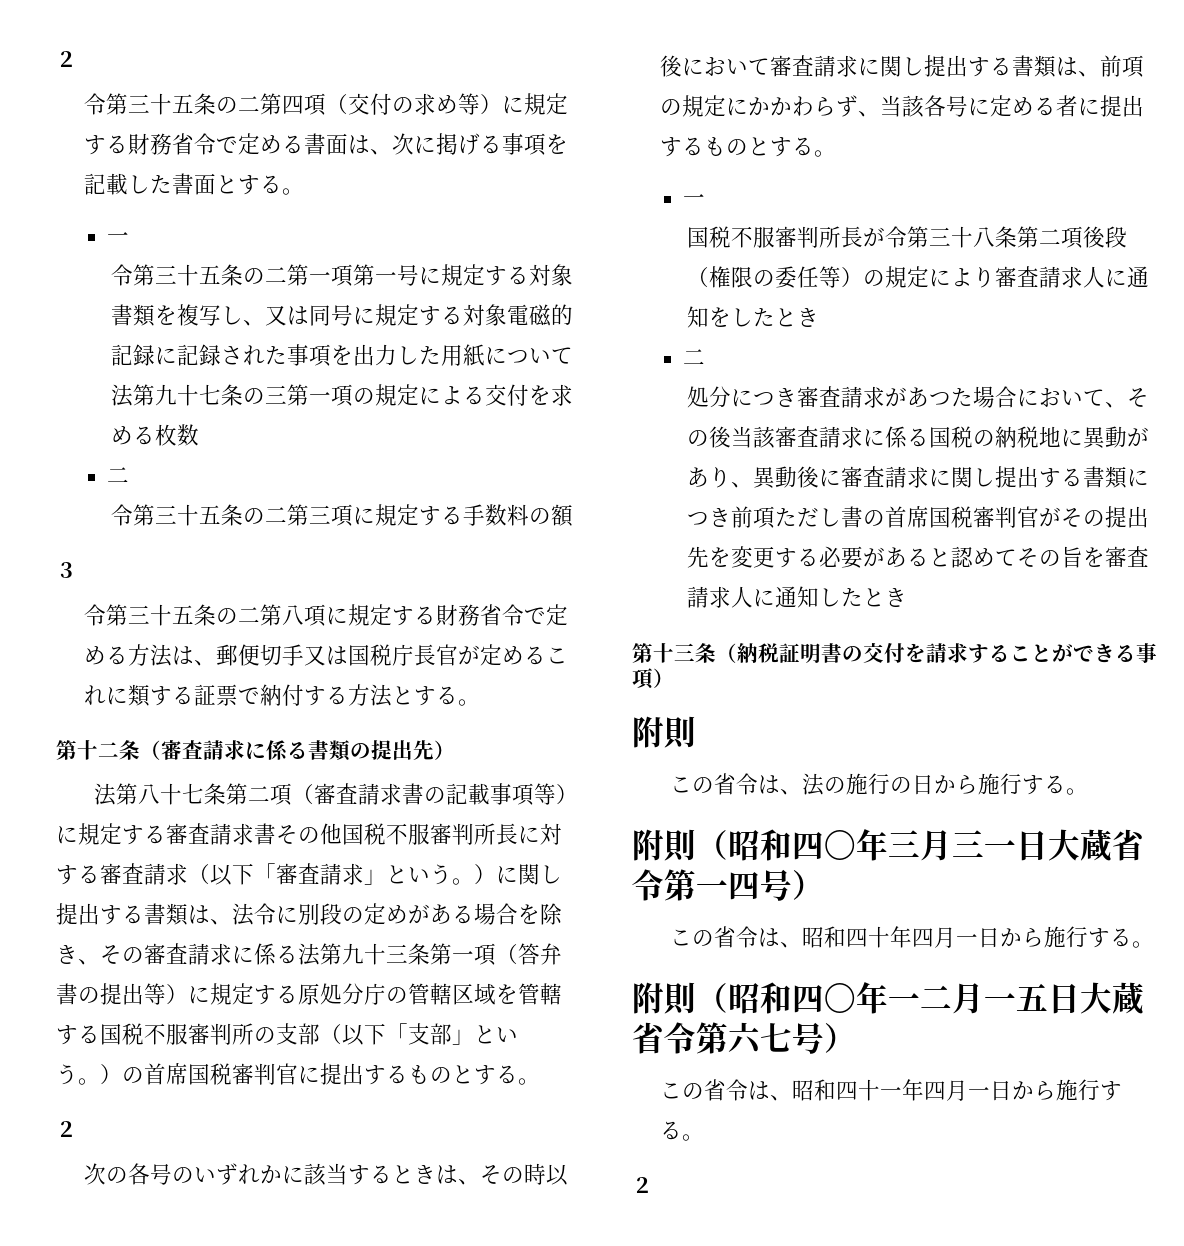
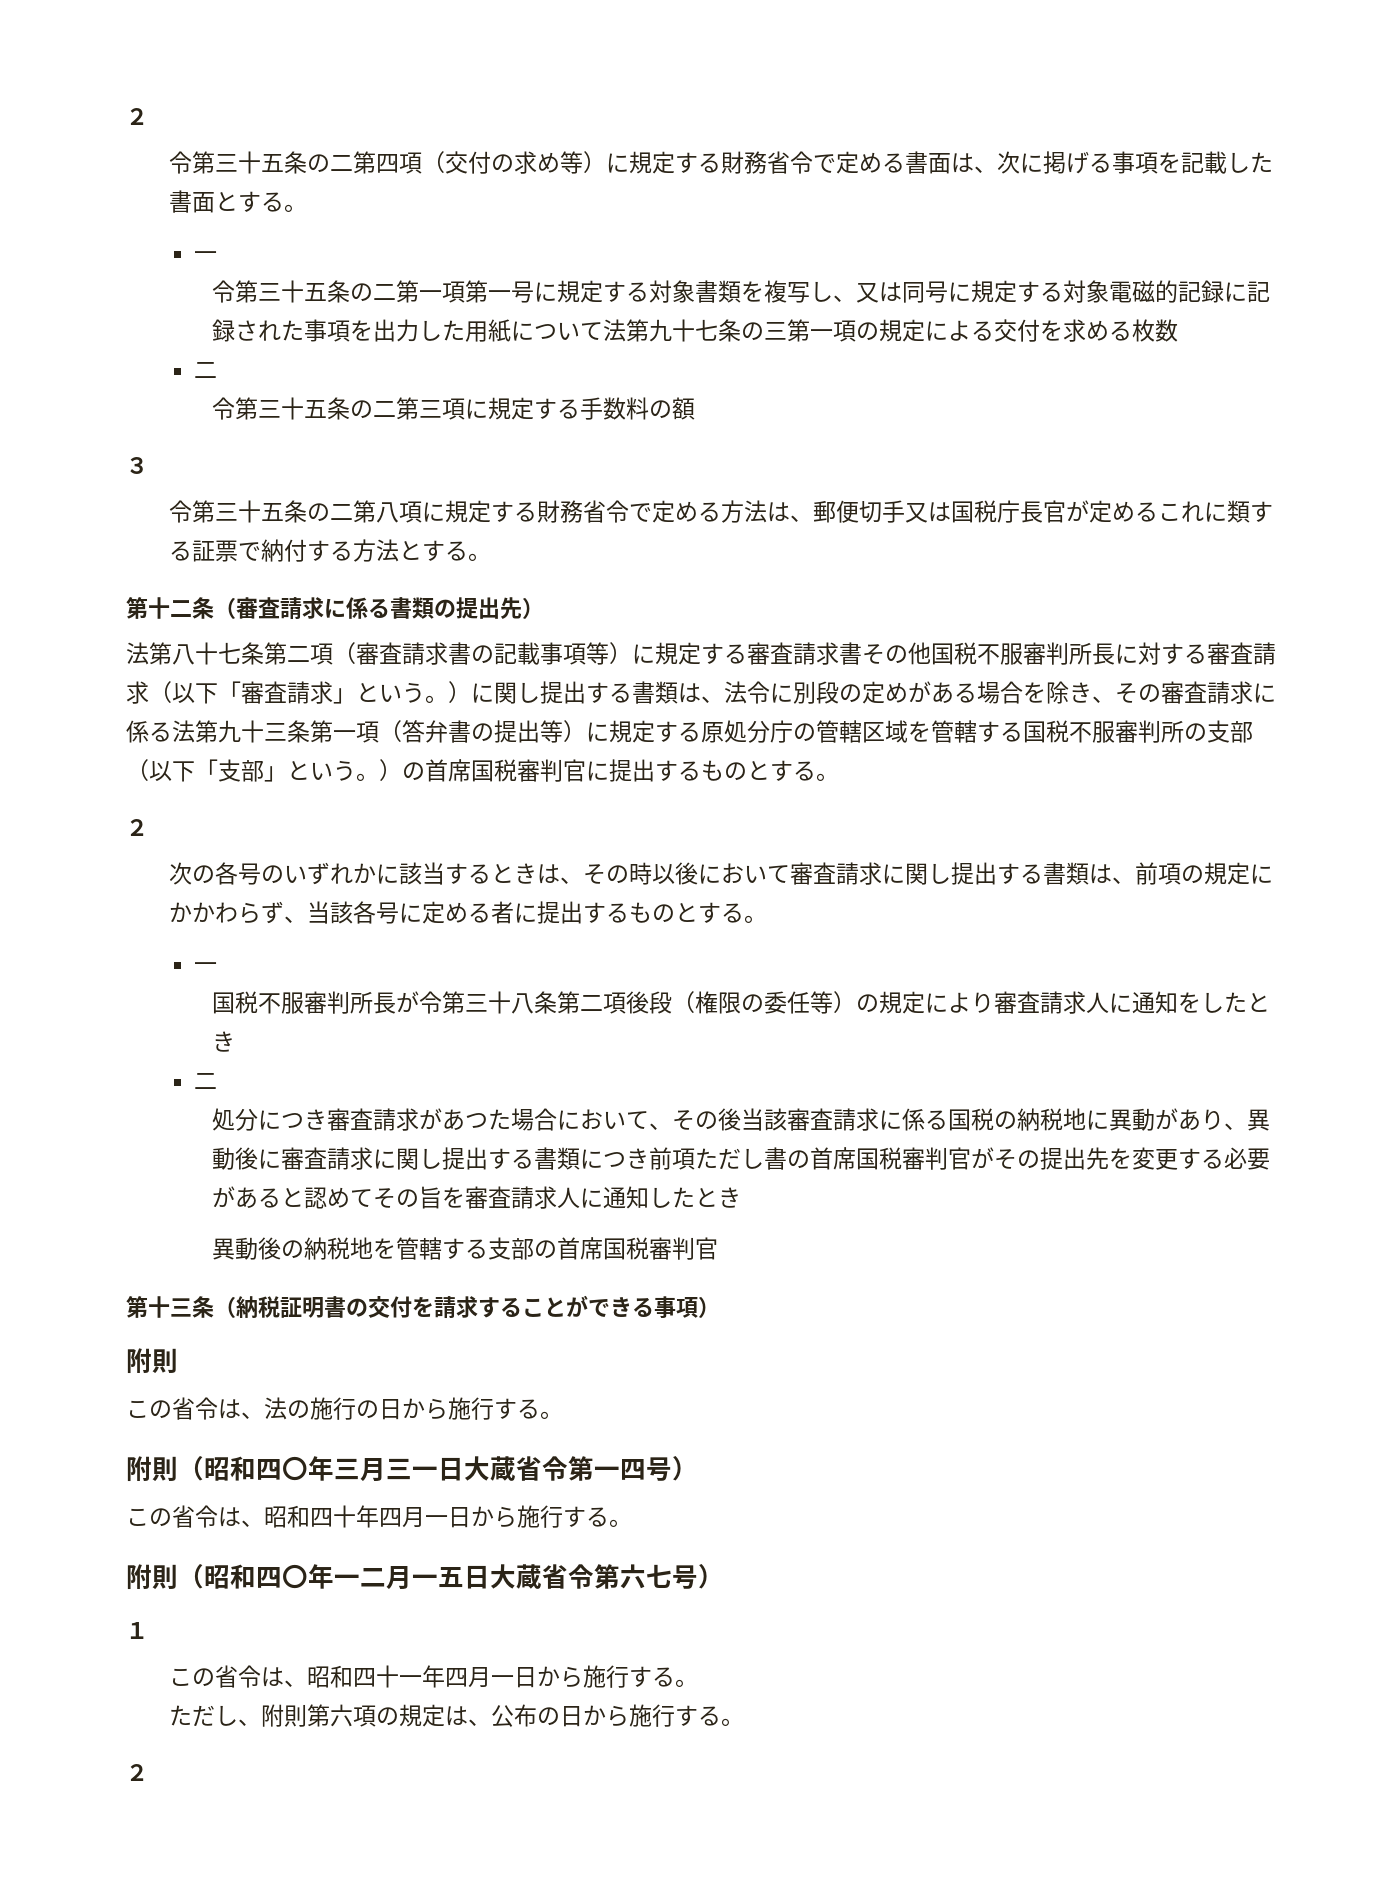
(908, 597) none -> [212,1237,719,1260] // 異動後の納税地を管轄する支部の首席国税審判官
(856, 1038) none -> [126,1622,148,1639] // １
(704, 1137) none -> [169,1704,745,1727] // ただし、附則第六項の規定は、公布の日から施行する。

